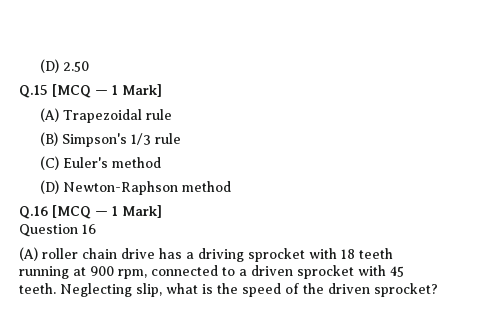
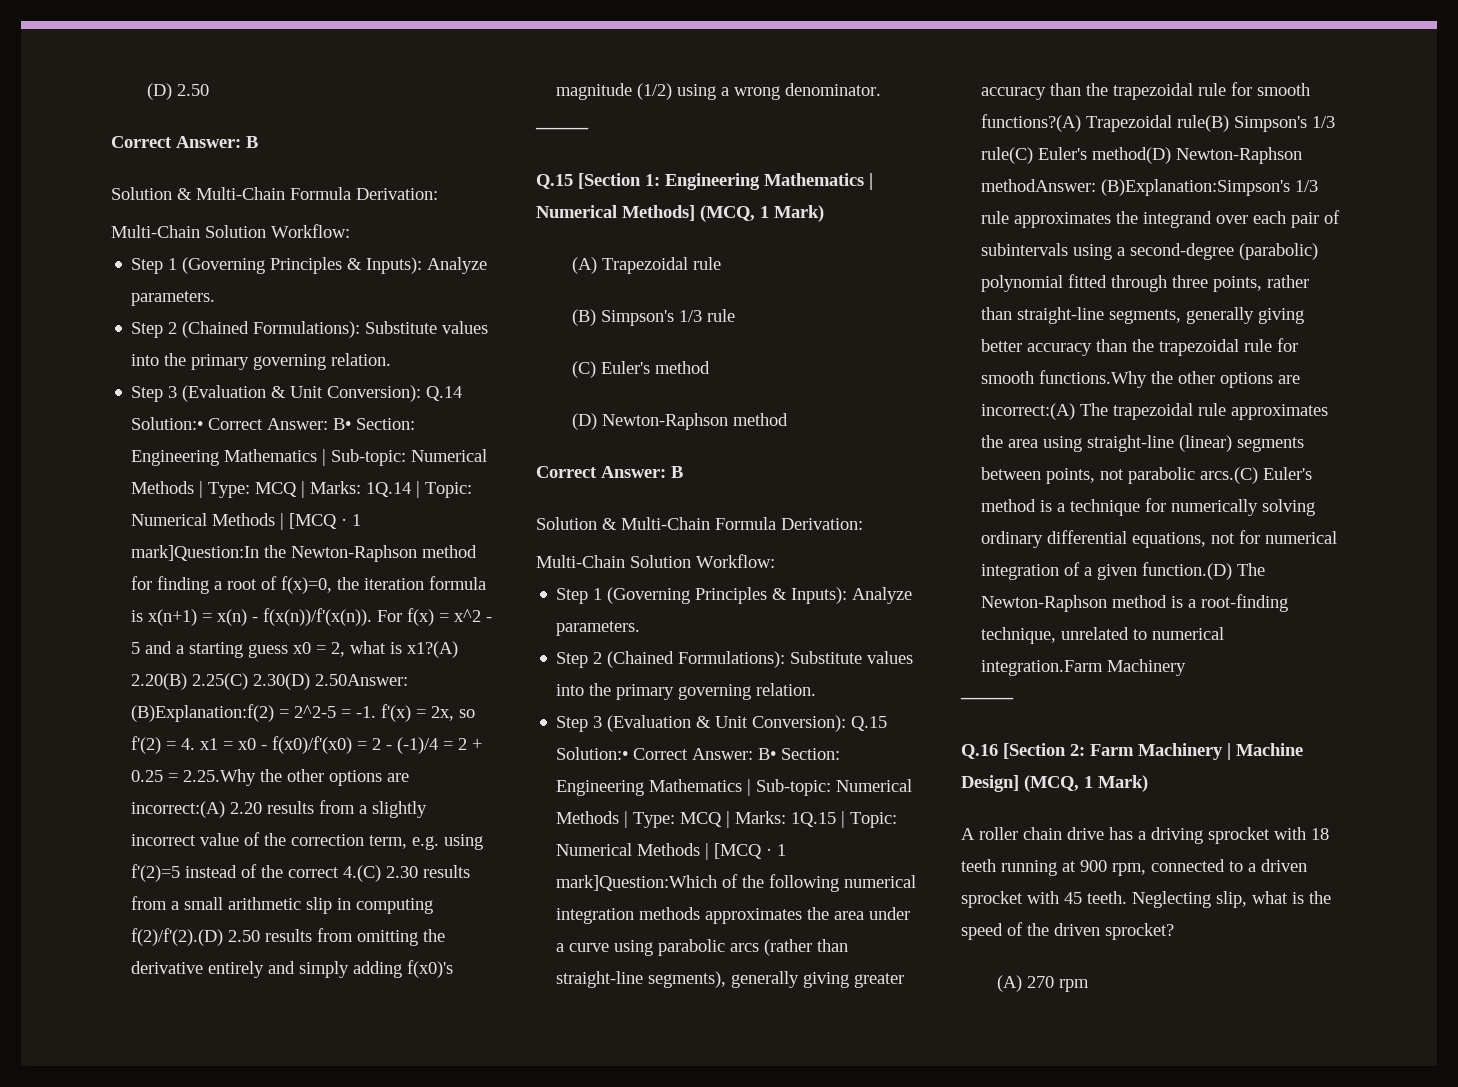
[19,84,162,98] Q.15 [MCQ — 1 Mark] -> [111,136,258,148] [111,187,438,200] [111,224,350,238] [131,257,488,274] [131,291,216,306] [131,321,489,338] [131,353,392,370] [131,385,463,402] [131,417,416,430] [131,449,488,466] [131,481,473,498] [131,513,362,530] [131,545,478,562] [131,576,487,594] [131,608,493,626] [131,641,459,658] [131,673,409,690] [131,704,476,722] [131,736,483,754] [131,769,410,786] [131,800,428,818] [131,832,484,850] [131,864,471,882] [131,896,434,914] [131,928,446,946] [131,960,454,978] [556,83,882,100] [535,127,589,134] [536,173,873,190] [536,205,824,222] Correct Answer: B // Solution & Multi-Chain Formula Derivation: // Multi-Chain Solution Workflow: // Step 1 (Governing Principles & Inputs): Analyze parameters. // Step 2 (Chained Formulations): Substitute values into the primary governing relation. // Step 3 (Evaluation & Unit Conversion): Q.14 Solution:• Correct Answer: B• Section: Engineering Mathematics | Sub-topic: Numerical Methods | Type: MCQ | Marks: 1Q.14 | Topic: Numerical Methods | [MCQ · 1 mark]Question:In the Newton-Raphson method for finding a root of f(x)=0, the iteration formula is x(n+1) = x(n) - f(x(n))/f'(x(n)). For f(x) = x^2 - 5 and a starting guess x0 = 2, what is x1?(A) 2.20(B) 2.25(C) 2.30(D) 2.50Answer: (B)Explanation:f(2) = 2^2-5 = -1. f'(x) = 2x, so f'(2) = 4. x1 = x0 - f(x0)/f'(x0) = 2 - (-1)/4 = 2 + 0.25 = 2.25.Why the other options are incorrect:(A) 2.20 results from a slightly incorrect value of the correction term, e.g. using f'(2)=5 instead of the correct 4.(C) 2.30 results from a small arithmetic slip in computing f(2)/f'(2).(D) 2.50 results from omitting the derivative entirely and simply adding f(x0)'s magnitude (1/2) using a wrong denominator. // ──── // Q.15 [Section 1: Engineering Mathematics | Numerical Methods] (MCQ, 1 Mark)
[19,205,162,219] [19,224,96,237] [19,247,38,261] Q.16 [MCQ — 1 Mark] // Question 16 // (A) -> [536,466,683,478] [536,517,863,530] [536,554,775,568] [556,587,913,604] [556,621,641,636] [556,651,914,668] [556,683,817,700] [556,715,888,732] [556,747,841,760] [556,779,913,796] [556,811,898,828] [556,843,787,860] [556,874,917,892] [556,907,911,924] [556,939,849,956] [556,971,905,988] [981,82,1311,100] [981,114,1336,132] [981,147,1303,164] [981,179,1319,196] [981,210,1341,228] [981,243,1319,260] [981,274,1310,292] [981,307,1305,324] [981,338,1299,356] [981,370,1301,388] [981,403,1329,420] [981,435,1305,452] [981,467,1313,484] [981,498,1316,516] [981,530,1338,548] [981,562,1266,580] [981,594,1289,612] [981,627,1225,644] [981,659,1187,676] [960,697,1014,704] [961,743,1303,760] [961,775,1148,792] [961,828,975,840] Correct Answer: B // Solution & Multi-Chain Formula Derivation: // Multi-Chain Solution Workflow: // Step 1 (Governing Principles & Inputs): Analyze parameters. // Step 2 (Chained Formulations): Substitute values into the primary governing relation. // Step 3 (Evaluation & Unit Conversion): Q.15 Solution:• Correct Answer: B• Section: Engineering Mathematics | Sub-topic: Numerical Methods | Type: MCQ | Marks: 1Q.15 | Topic: Numerical Methods | [MCQ · 1 mark]Question:Which of the following numerical integration methods approximates the area under a curve using parabolic arcs (rather than straight-line segments), generally giving greater accuracy than the trapezoidal rule for smooth functions?(A) Trapezoidal rule(B) Simpson's 1/3 rule(C) Euler's method(D) Newton-Raphson methodAnswer: (B)Explanation:Simpson's 1/3 rule approximates the integrand over each pair of subintervals using a second-degree (parabolic) polynomial fitted through three points, rather than straight-line segments, generally giving better accuracy than the trapezoidal rule for smooth functions.Why the other options are incorrect:(A) The trapezoidal rule approximates the area using straight-line (linear) segments between points, not parabolic arcs.(C) Euler's method is a technique for numerically solving ordinary differential equations, not for numerical integration of a given function.(D) The Newton-Raphson method is a root-finding technique, unrelated to numerical integration.Farm Machinery // ──── // Q.16 [Section 2: Farm Machinery | Machine Design] (MCQ, 1 Mark) // A
(438, 290) none -> [997,975,1090,992] // (A) 270 rpm

